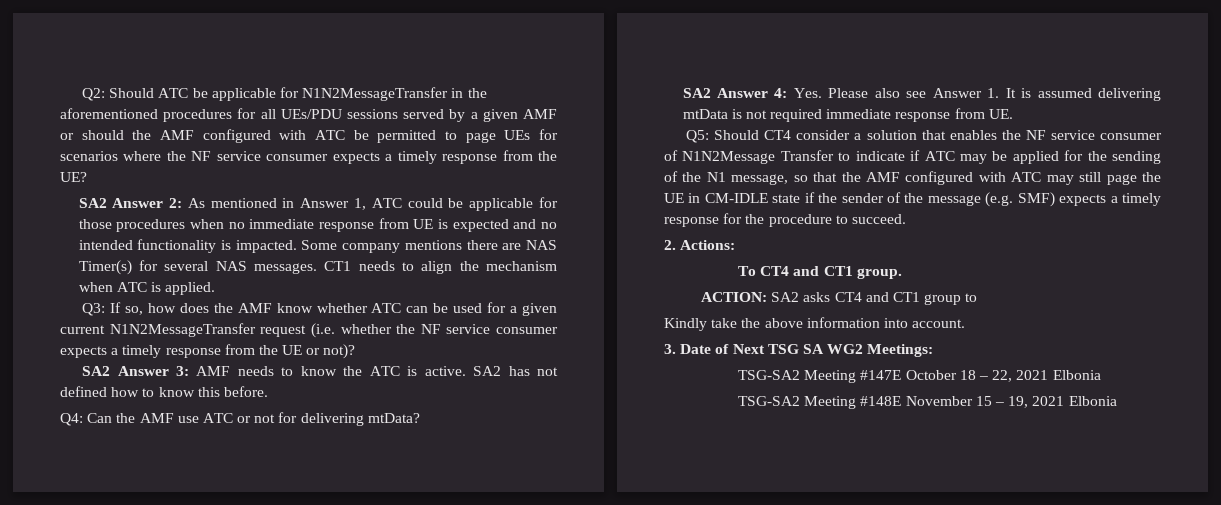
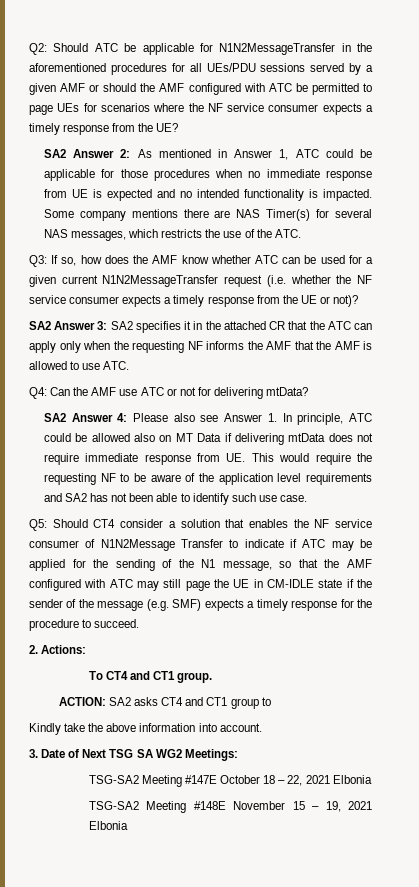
[253,261,557,274] [78,282,216,295] messages. CT1 needs to align the mechanism when ATC is applied. -> [71,229,301,241] messages, which restricts the use of the ATC.
[196,366,559,376] [60,386,268,397] AMF needs to know the ATC is active. SA2 has not defined how to know this before. -> [110,321,372,333] [29,341,372,353] [29,361,130,370] SA2 specifies it in the attached CR that the ATC can apply only when the requesting NF informs the AMF that the AMF is allowed to use ATC.
[793,88,822,98] Yes. -> (128, 417) none
[1005,88,1161,101] [682,108,1013,122] It is assumed delivering mtData is not required immediate response from UE. -> [282,413,372,425] [43,433,373,445] [43,453,372,465] [43,473,372,485] [43,493,308,505] In principle, ATC could be allowed also on MT Data if delivering mtData does not require immediate response from UE. This would require the requesting NF to be aware of the application level requirements and SA2 has not been able to identify such use case.

